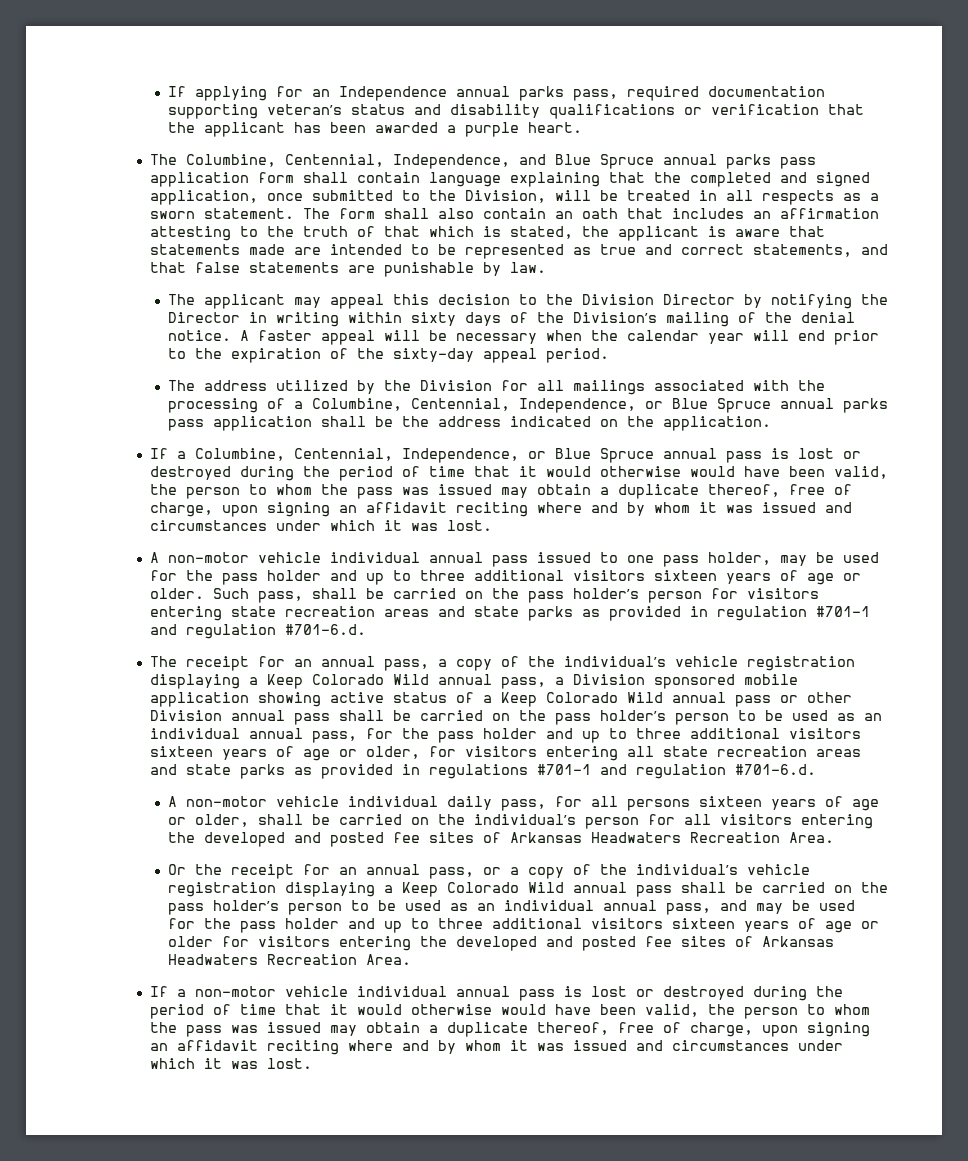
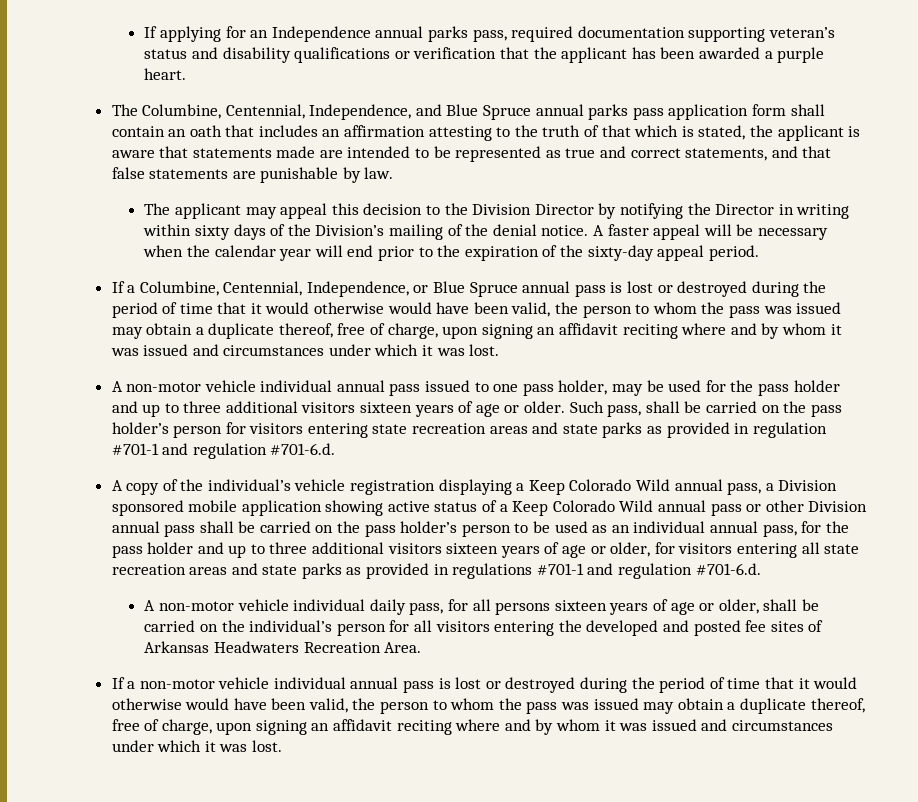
[428,172,870,187] [149,190,879,205] [149,208,546,219] language explaining that the completed and signed application, once submitted to the Division, will be treated in all respects as a sworn statement. The form shall also contain -> (165, 131) none
[168,380,826,395] [168,398,889,413] [168,416,772,431] // The address utilized by the Division for all mailings associated with the processing of a Columbine, Centennial, Independence, or Blue Spruce annual parks pass application shall be the address indicated on the application. -> (759, 253) none
[149,656,447,671] The receipt for an annual pass, a -> [111,480,123,491] A
[168,864,811,879] [168,882,889,897] [168,900,856,915] [168,918,880,933] [168,936,835,951] [168,954,412,965] // Or the receipt for an annual pass, or a copy of the individual’s vehicle registration displaying a Keep Colorado Wild annual pass shall be carried on the pass holder’s person to be used as an individual annual pass, and may be used for the pass holder and up to three additional visitors sixteen years of age or older for visitors entering the developed and posted fee sites of Arkansas Headwaters Recreation Area. -> (422, 647) none

